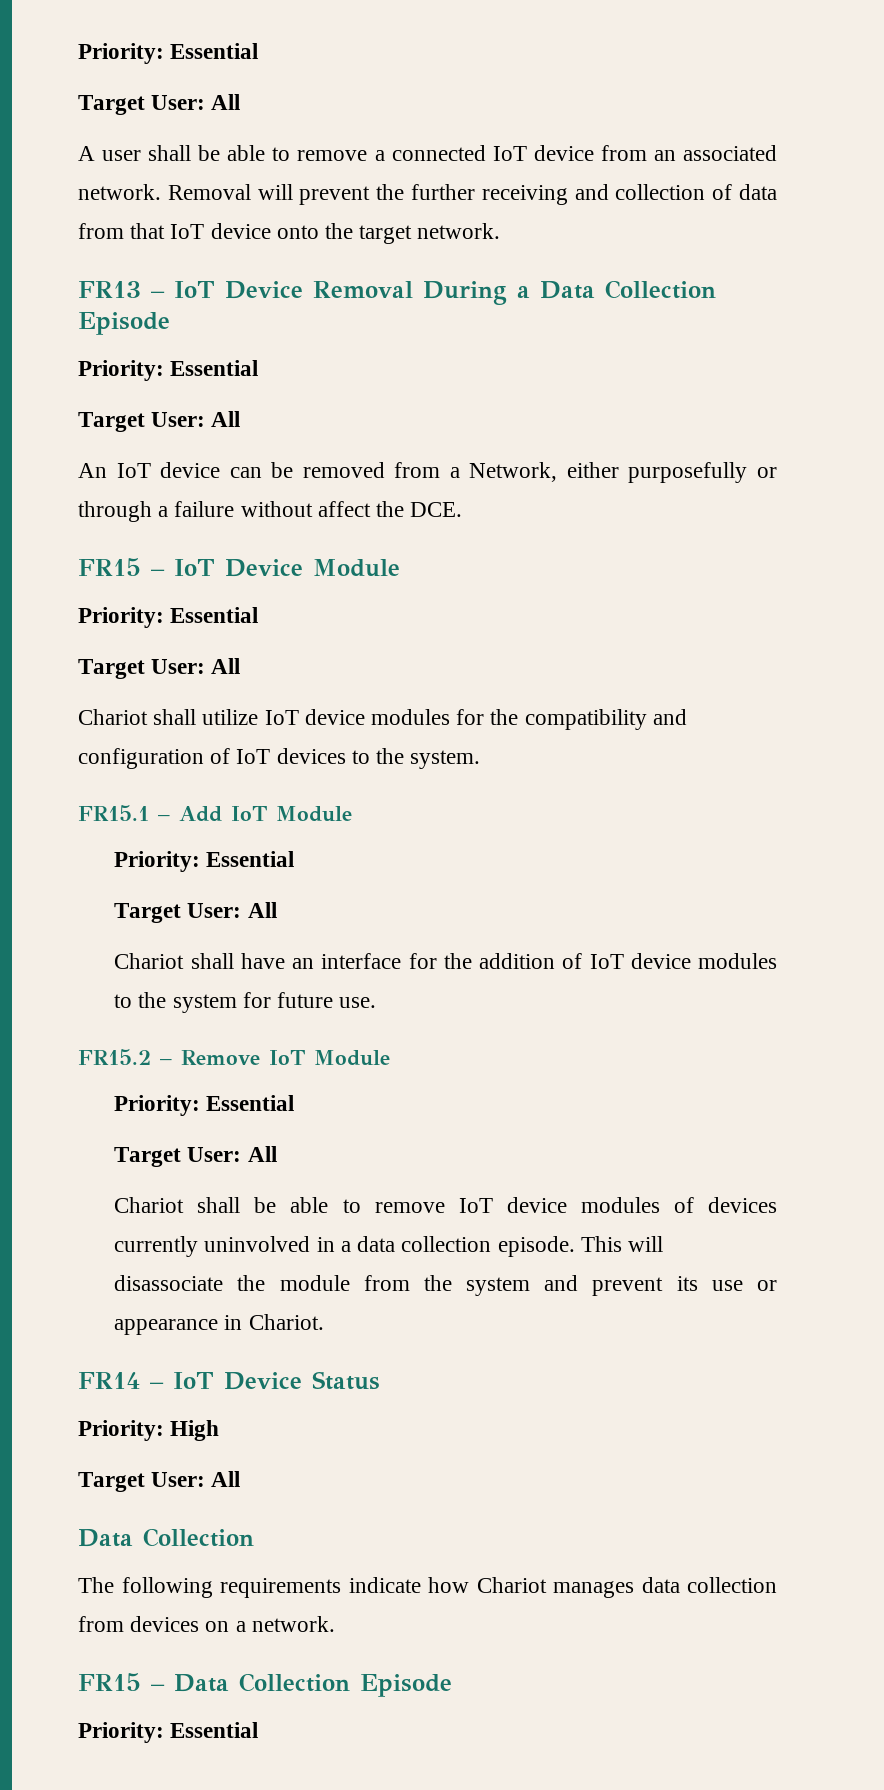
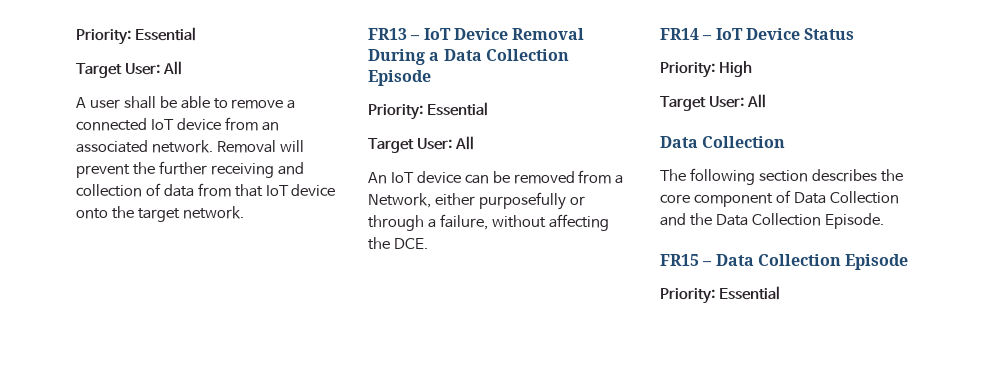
[174,501,371,517] failure without affect -> [439,214,609,231] failure, without affecting
[78,558,400,577] [78,607,259,628] [78,658,241,679] [78,709,687,730] [78,748,481,769] [78,805,352,822] [114,851,295,872] [114,902,277,923] [114,953,777,969] [114,992,377,1013] [78,1049,390,1066] [114,1095,295,1116] [114,1146,277,1167] [114,1197,777,1213] [114,1236,663,1257] [114,1275,778,1296] [114,1314,324,1335] // FR15 – IoT Device Module // Priority: Essential // Target User: All // Chariot shall utilize IoT device modules for the compatibility and configuration of IoT devices to the system. // FR15.1 – Add IoT Module // Priority: Essential // Target User: All // Chariot shall have an interface for the addition of IoT device modules to the system for future use. // FR15.2 – Remove IoT Module // Priority: Essential // Target User: All // Chariot shall be able to remove IoT device modules of devices currently uninvolved in a data collection episode. This will disassociate the module from the system and prevent its use or appearance in Chariot. -> (428, 243) none
[220,1577,777,1598] [78,1616,335,1632] requirements indicate how Chariot manages data collection from devices on a network. -> [758,169,903,182] [660,190,899,207] [660,213,884,229] section describes the core component of Data Collection and the Data Collection Episode.

